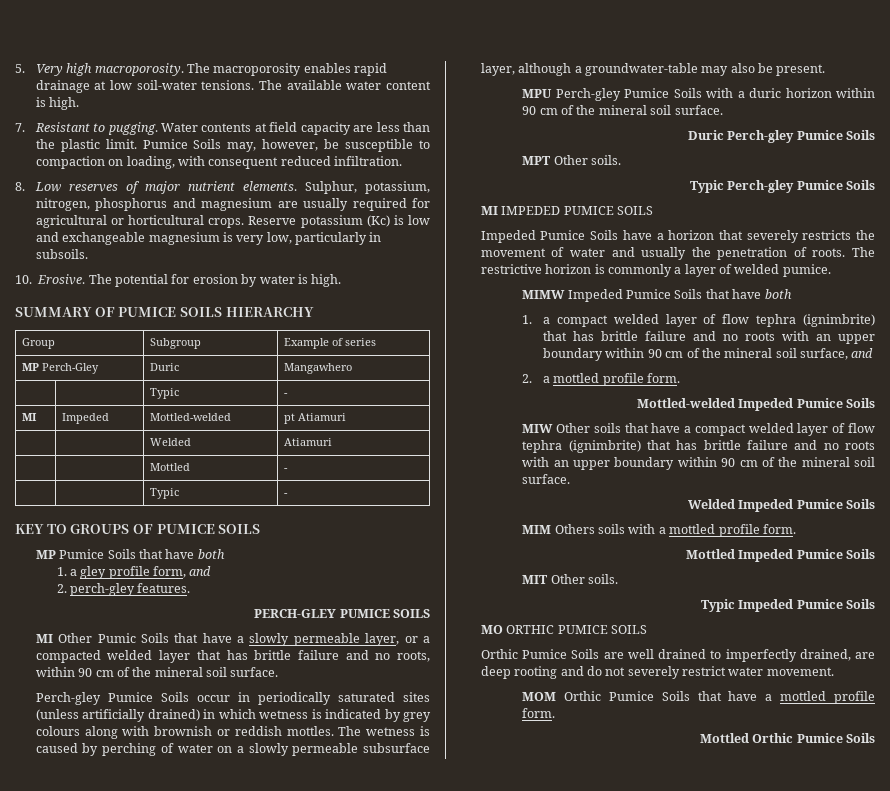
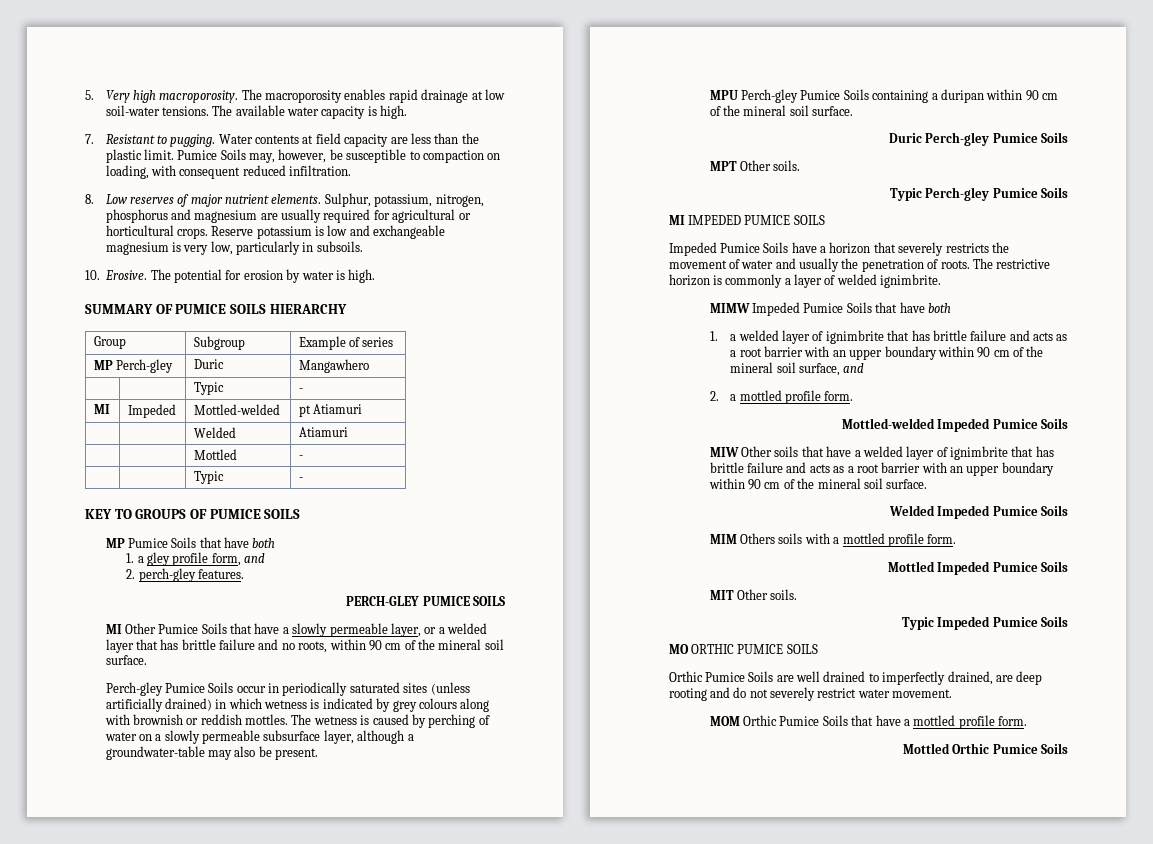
[385,81,431,90] content -> [321,106,366,119] capacity
[366,215,390,227] (Kc) -> (312, 232) none
[41,363,99,374] Perch-Gley -> [116,359,174,373] Perch-gley
[97,633,136,643] Pumic -> [158,624,199,634] Pumice
[35,650,101,663] compacted -> (445, 630) none
[706,88,832,98] with a duric horizon -> [872,89,984,103] containing a duripan
[782,264,831,277] pumice. -> [880,274,942,288] ignimbrite.
[556,314,875,327] [543,331,776,341] compact welded layer of flow tephra (ignimbrite) that has brittle failure and no roots -> [738,330,1068,344] [730,346,804,357] welded layer of ignimbrite that has brittle failure and acts as a root barrier
[694,423,875,436] [522,440,875,453] compact welded layer of flow tephra (ignimbrite) that has brittle failure and no roots -> [862,446,1054,460] [709,462,921,473] welded layer of ignimbrite that has brittle failure and acts as a root barrier

